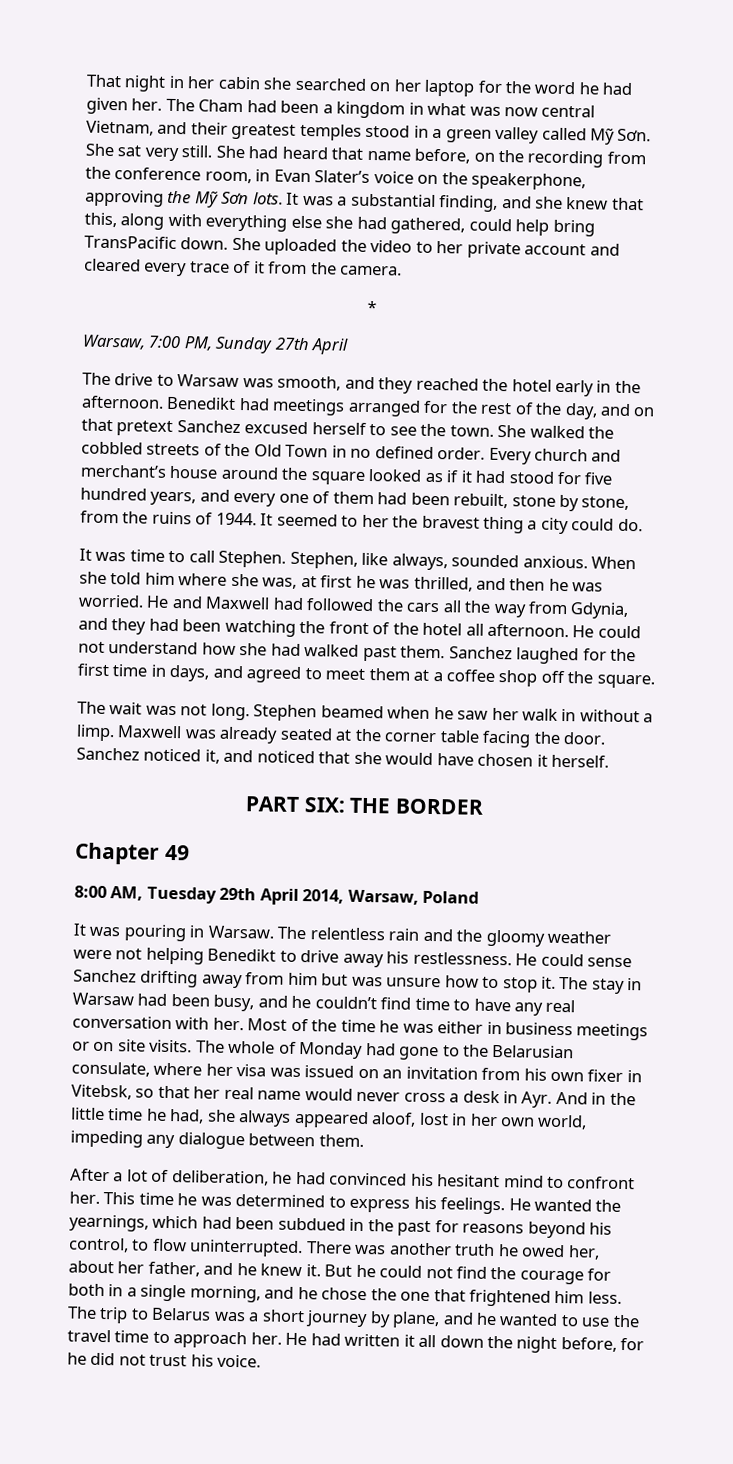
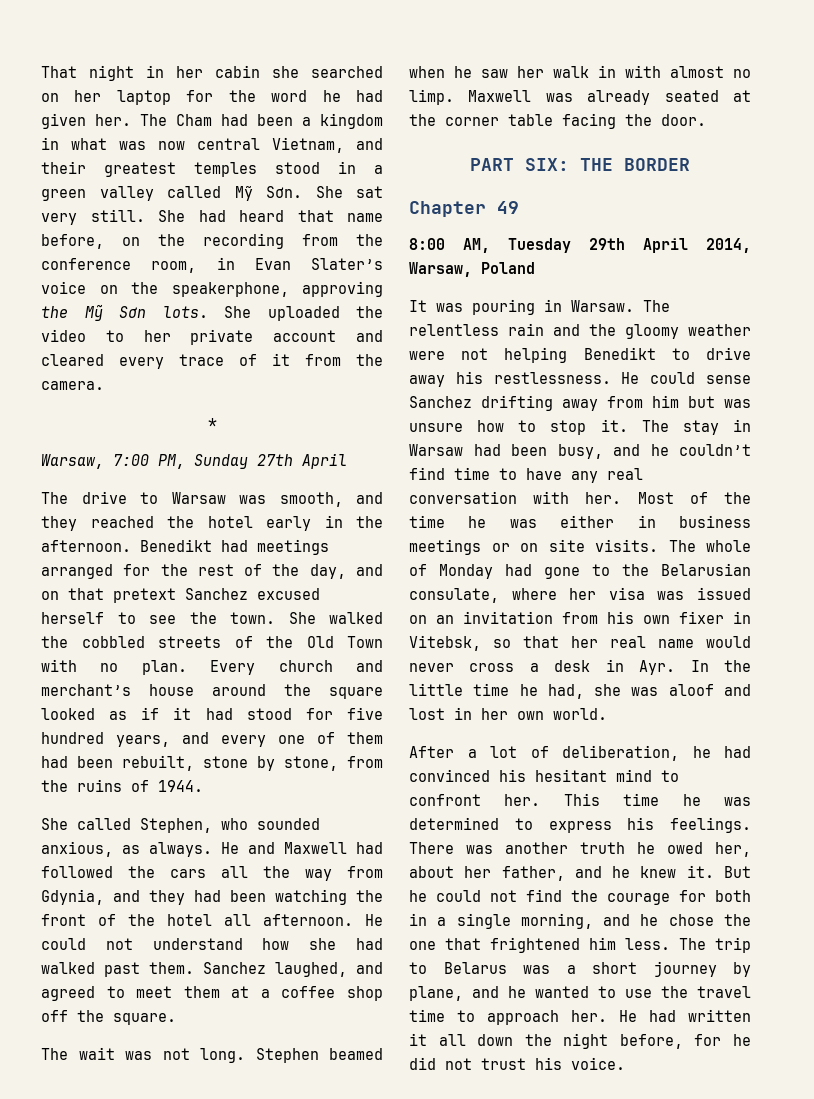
[286,192,644,212] [84,212,595,237] [84,235,229,250] It was a substantial finding, and she knew that this, along with everything else she had gathered, could help bring TransPacific down. -> (208, 312) none
[331,445,486,460] in no defined order. -> [41,659,187,675] with no plan.
[260,513,643,535] [79,548,637,571] [79,571,604,592] [78,594,144,608] It seemed to her the bravest thing a city could do. // It was time to call Stephen. Stephen, like always, sounded anxious. When she told him where she was, at first he was thrilled, and then he was worried. -> [41,818,320,833] [41,841,212,857] // She called Stephen, who sounded anxious, as always.
[516,647,637,665] [77,663,211,682] laughed for the first time in days, -> [275,962,347,977] laughed,
[579,709,654,723] without a -> [625,65,751,78] with almost no
[76,747,610,768] Sanchez noticed it, and noticed that she would have chosen it herself. -> (706, 120) none
[555,1091,607,1105] And in -> [690,660,709,672] In
[238,1110,417,1129] always appeared aloof, -> [631,684,751,696] was aloof and
[537,1114,588,1130] [70,1130,364,1150] world, impeding any dialogue between them. -> [553,708,607,720] world.
[508,1198,622,1212] [69,1214,613,1239] [68,1237,304,1258] He wanted the yearnings, which had been subdued in the past for reasons beyond his control, to flow uninterrupted. -> (751, 825) none

